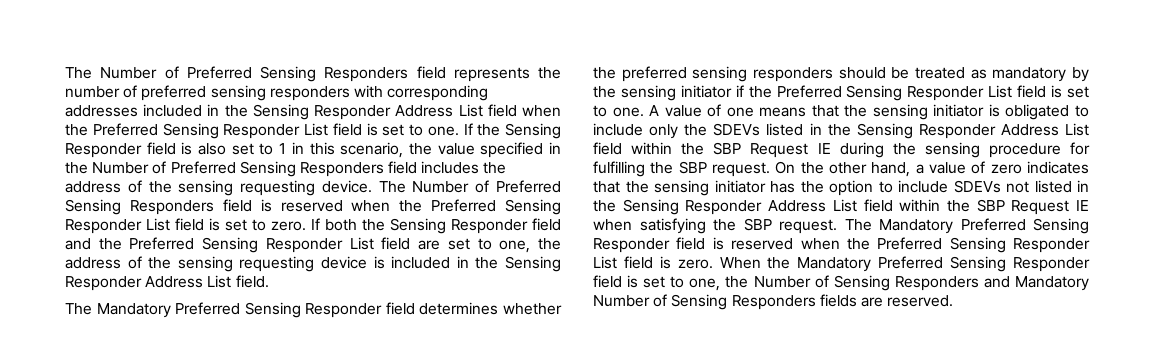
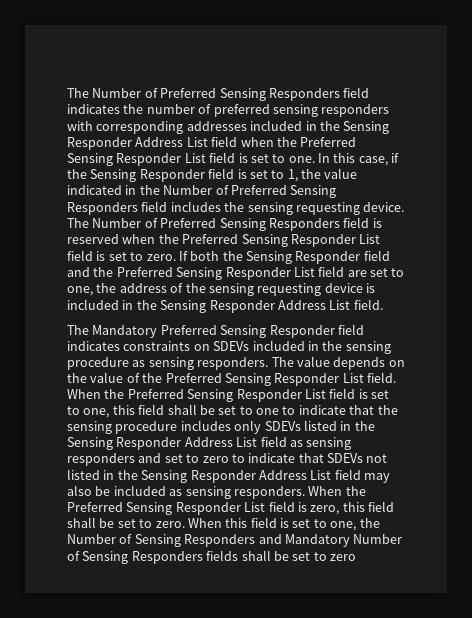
[65,66,530,82] The Number of Preferred Sensing Responders field represents -> [67,87,370,101] [67,104,120,114] The Number of Preferred Sensing Responders field indicates
[463,123,473,135] If -> [318,153,400,166] In this case, if
[198,142,544,158] also set to 1 in this scenario, the value specified -> [249,168,358,182] [67,185,122,195] set to 1, the value indicated
[65,180,172,193] address of the -> (245, 207) none
[419,302,562,315] [593,66,1089,82] [593,85,1089,101] [593,104,1089,120] [593,123,708,139] determines whether the preferred sensing responders should be treated as mandatory by the sensing initiator if the Preferred Sensing Responder List field is set to one. A value of one means that the sensing initiator is obligated to include only the -> [67,340,391,354] [67,356,405,370] [67,372,396,386] [67,388,389,402] [67,404,398,418] [67,420,262,434] indicates constraints on SDEVs included in the sensing procedure as sensing responders. The value depends on the value of the Preferred Sensing Responder List field. When the Preferred Sensing Responder List field is set to one, this field shall be set to one to indicate that the sensing procedure includes only
[631,142,1090,158] [593,161,1089,177] [593,180,948,196] within the SBP Request IE during the sensing procedure for fulfilling the SBP request. On the other hand, a value of zero indicates that the sensing initiator has the option to include -> [289,437,352,450] [67,453,324,466] as sensing responders and set to zero to indicate that
[899,199,1089,215] [593,218,1089,234] [593,237,1090,253] [593,256,1090,272] within the SBP Request IE when satisfying the SBP request. The Mandatory Preferred Sensing Responder field is reserved when the Preferred Sensing Responder List field is zero. When the Mandatory Preferred Sensing Responder -> [364,473,390,483] [67,485,366,499] [67,501,394,515] [67,517,248,528] may also be included as sensing responders. When the Preferred Sensing Responder List field is zero, this field shall be set to zero. When this
[860,295,954,307] are reserved. -> [241,550,356,561] shall be set to zero

